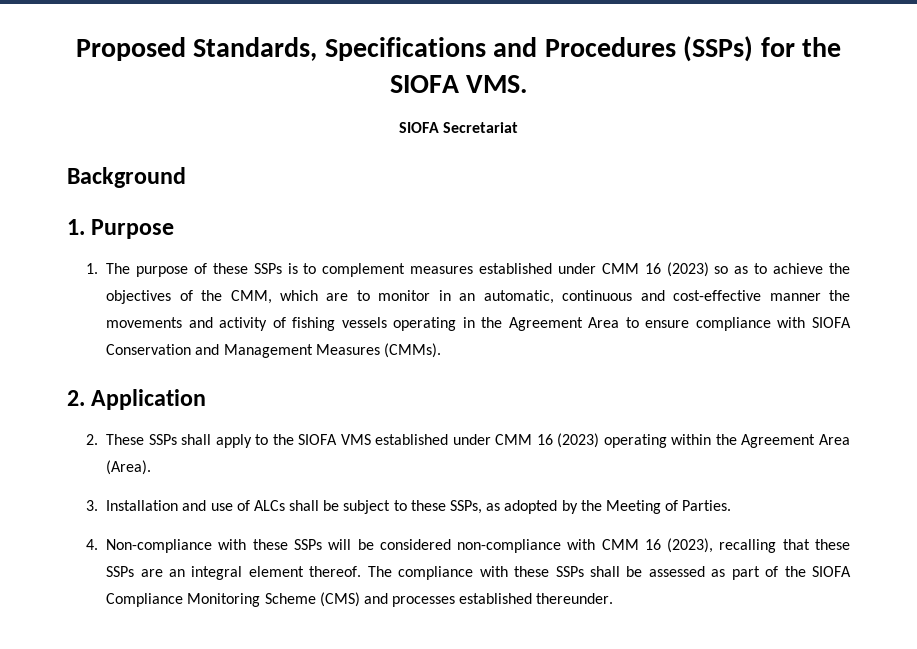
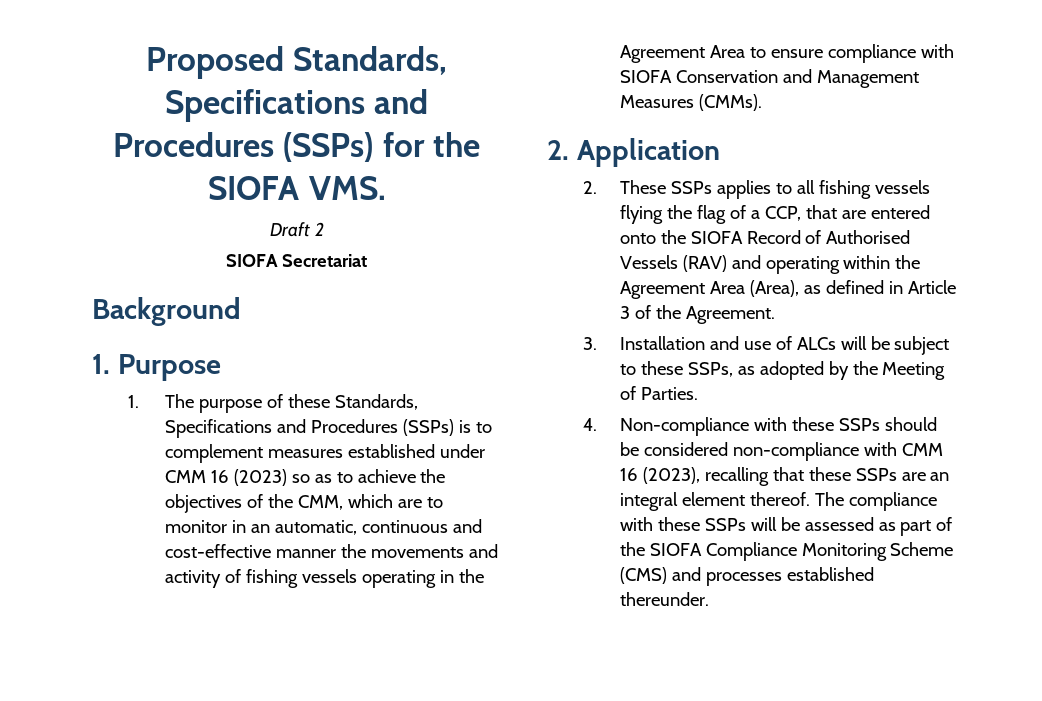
(528, 84) none -> [269,222,324,237] // Draft 2
[253,263,282,274] SSPs -> [334,394,418,410] [164,419,454,438] Standards, Specifications and Procedures (SSPs)
[181,433,600,448] shall apply to the SIOFA VMS established under CMM 16 (2023) -> [716,180,930,199] [619,205,931,224] [619,230,911,244] [619,255,761,272] applies to all fishing vessels flying the flag of a CCP, that are entered onto the SIOFA Record of Authorised Vessels (RAV) and
[106,460,152,475] (Area). -> [749,280,956,297] [619,305,775,324] (Area), as defined in Article 3 of the Agreement.
[289,500,320,511] shall -> [840,336,867,350] will
[328,539,352,550] will -> [884,417,937,431] should
[589,566,620,577] shall -> [750,517,777,531] will

